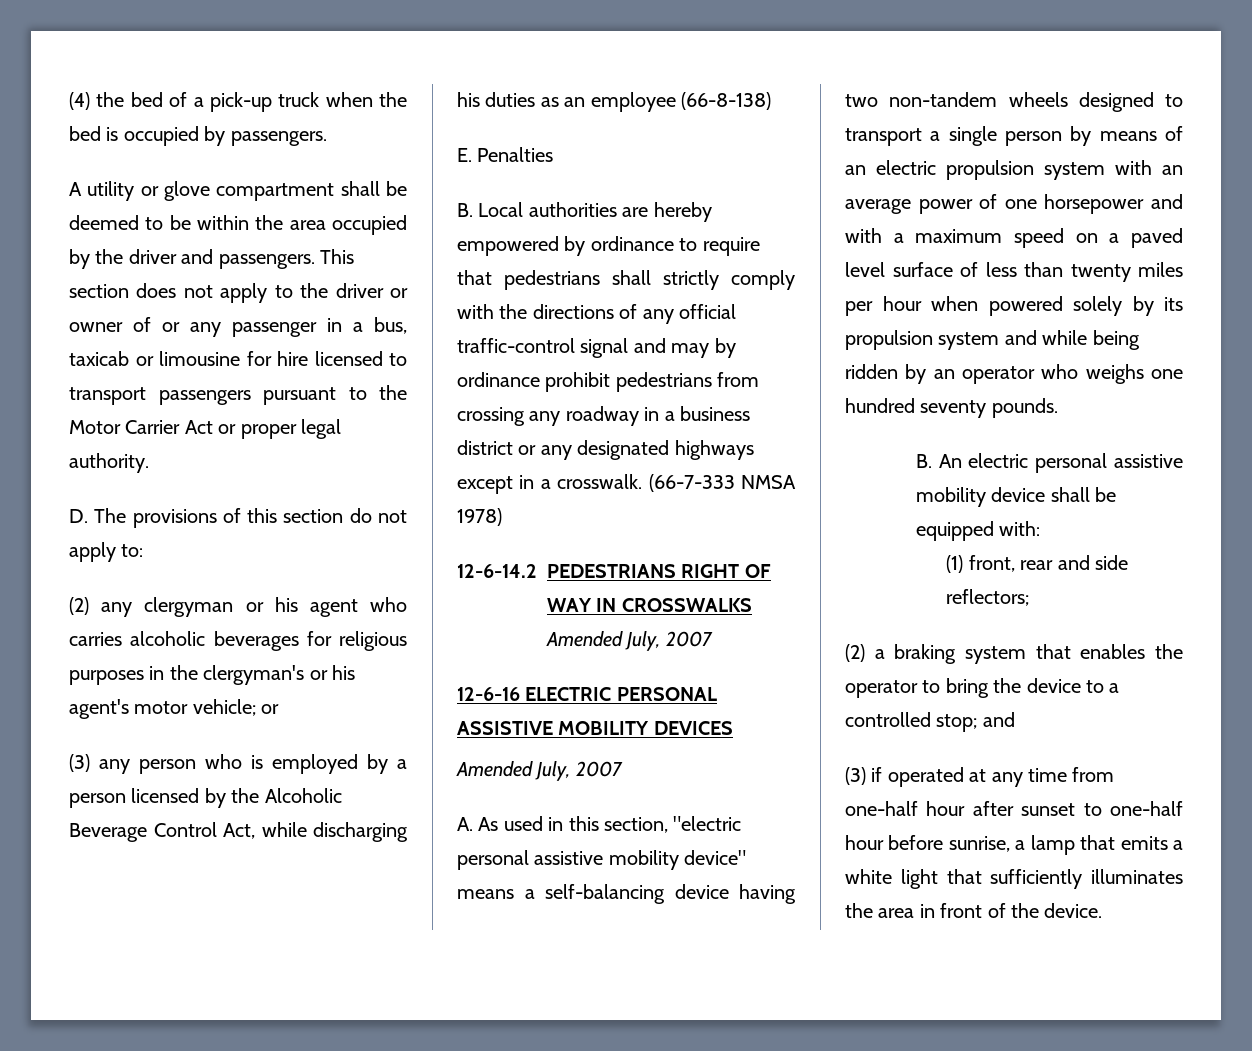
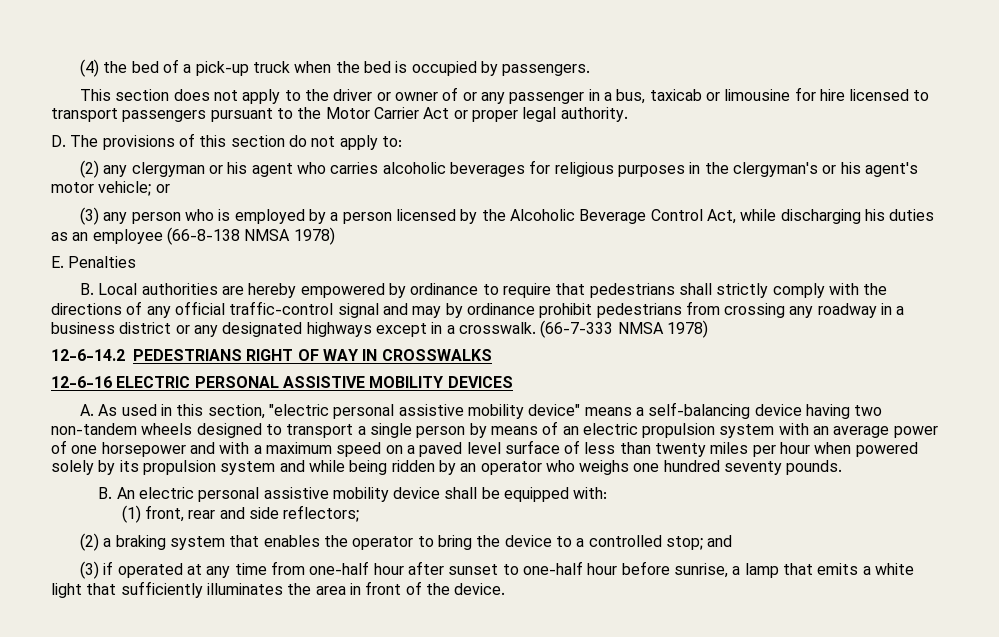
[69,181,407,201] [69,215,408,235] [69,249,315,269] A utility or glove compartment shall be deemed to be within the area occupied by the driver and passengers. -> (591, 70) none
[681,92,771,110] (66-8-138) -> [166,227,335,245] (66-8-138 NMSA 1978)
[546,631,713,651] Amended July, 2007 -> (492, 355) none
[456,761,623,781] // Amended July, 2007 -> (513, 382) none

